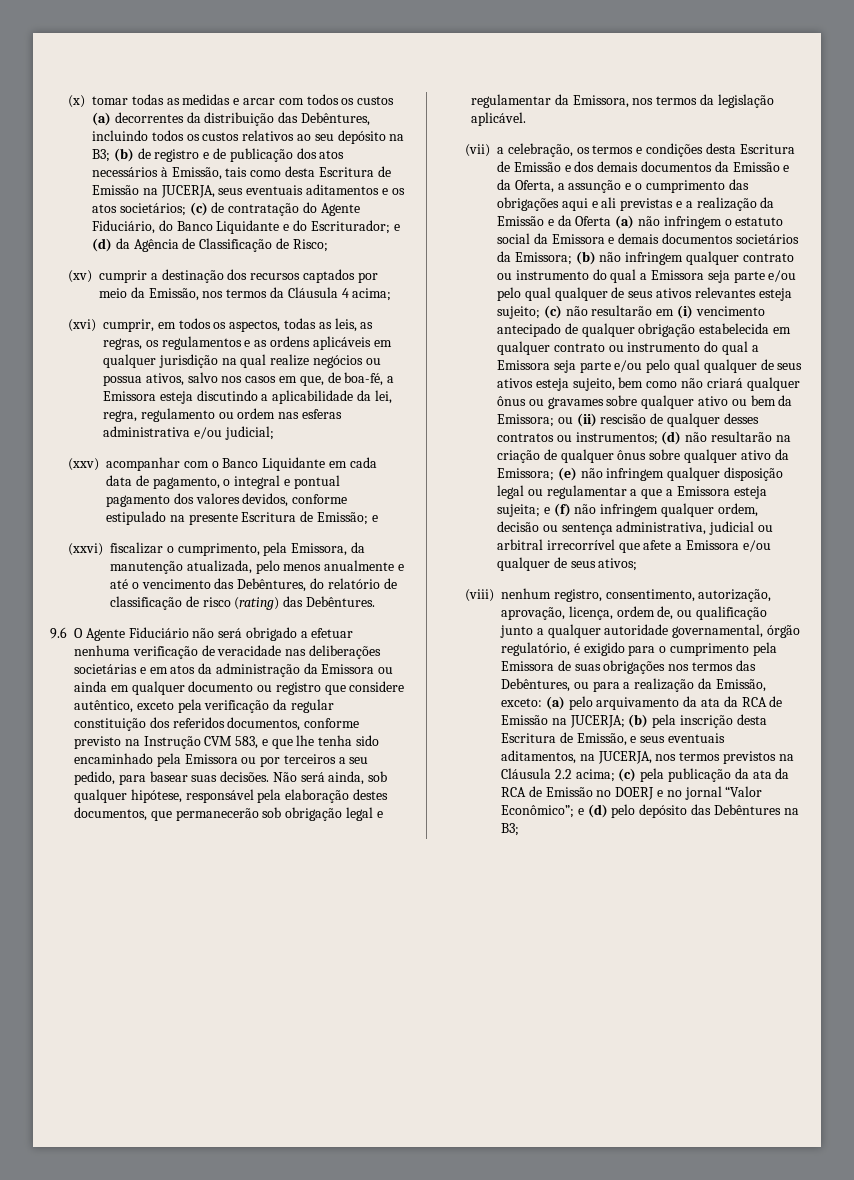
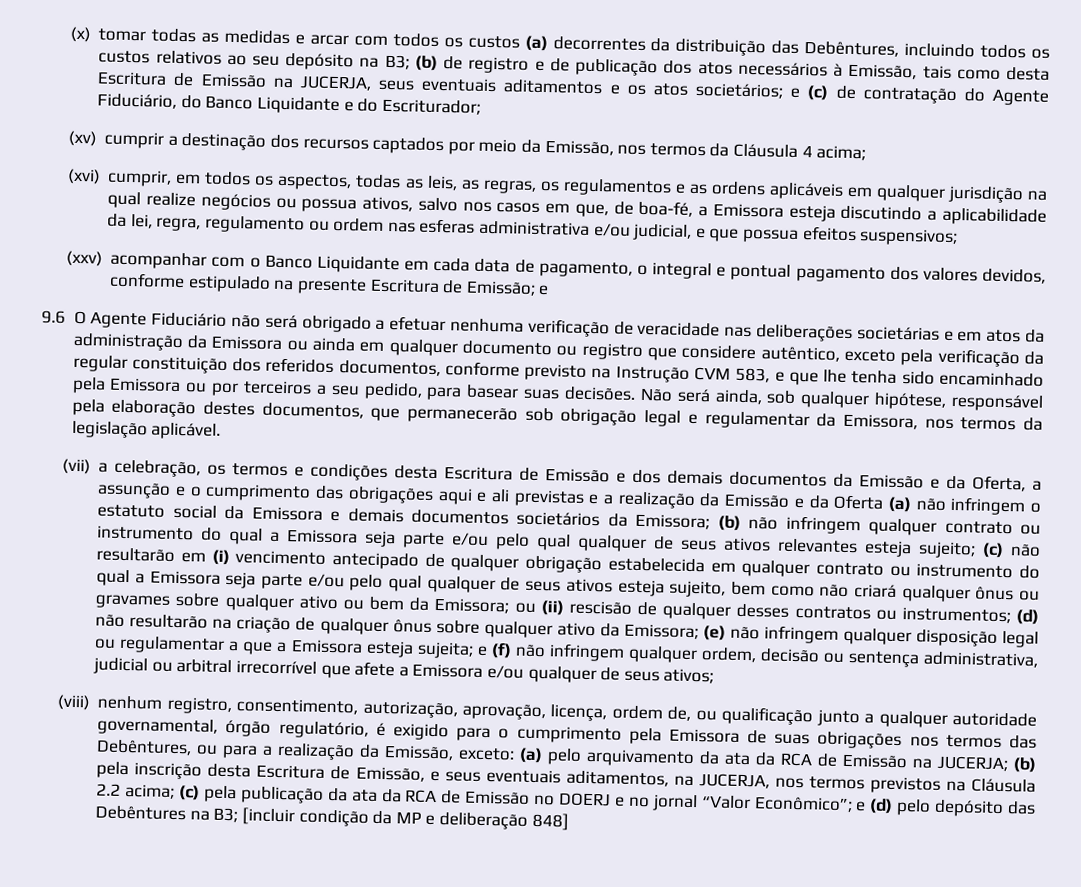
(186, 209) none -> [790,87,801,98] e
[393,224,400,231] [92,238,328,252] e (d) da Agência de Classificação de Risco; -> (481, 106) none
[224,426,274,440] judicial; -> [632,223,959,247] judicial, e que possua efeitos suspensivos;
[68,542,366,556] [110,560,405,574] [110,578,397,592] [110,596,376,610] // (xxvi) fiscalizar o cumprimento, pela Emissora, da manutenção atualizada, pelo menos anualmente e até o vencimento das Debêntures, do relatório de classificação de risco (rating) das Debêntures. -> (550, 290) none
(520, 829) none -> [242,807,569,831] [incluir condição da MP e deliberação 848]

